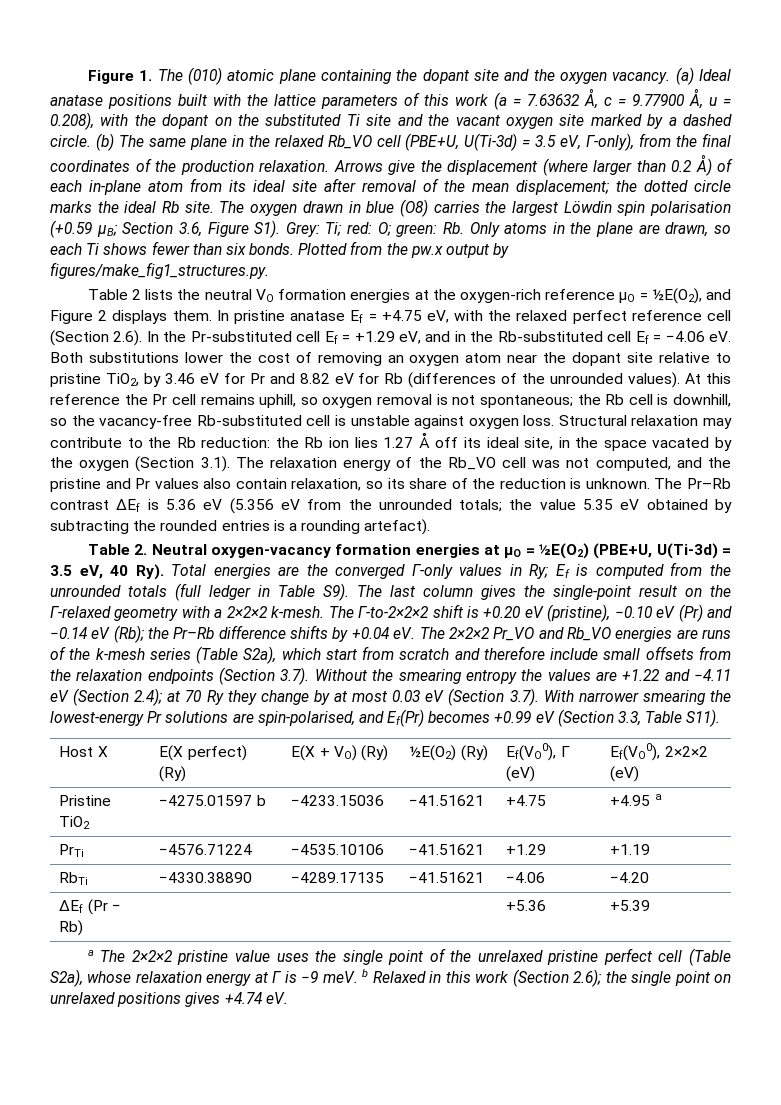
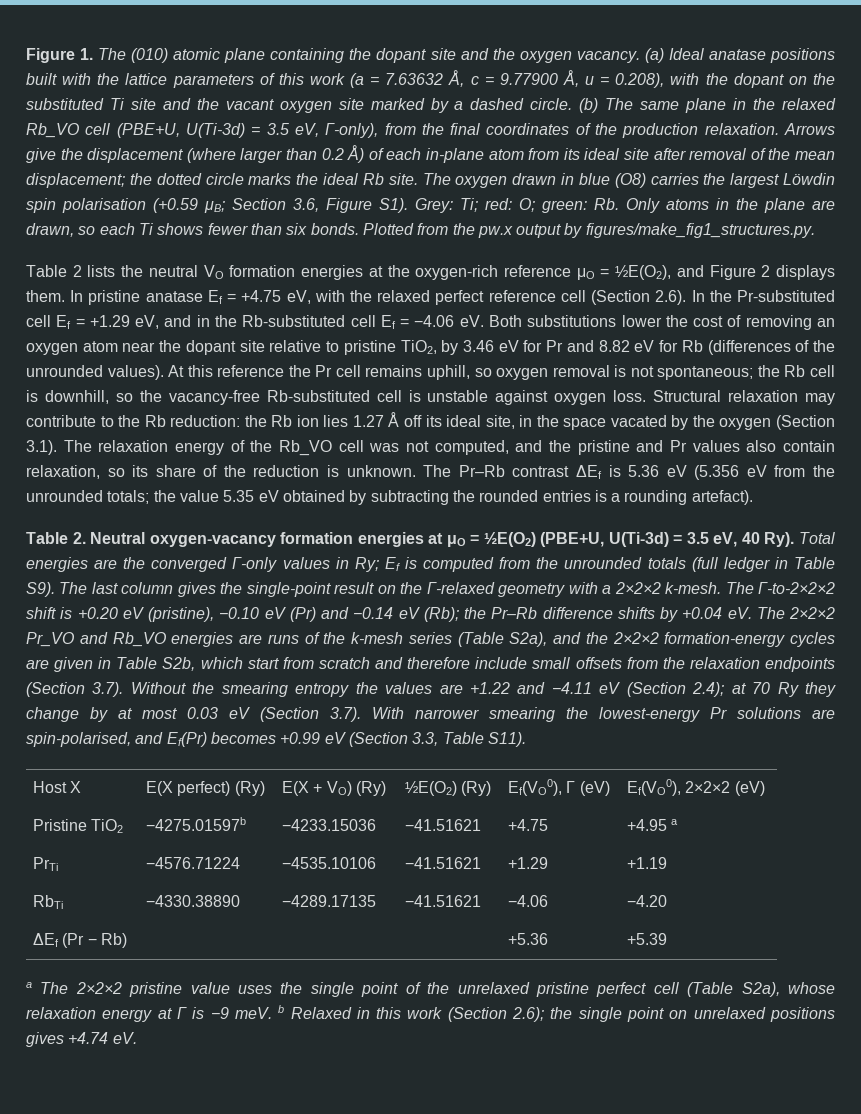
(277, 655) none -> [553,632,835,647] [26,657,196,672] and the 2×2×2 formation-energy cycles are given in Table S2b,
[159,795,266,806] −4275.01597 b -> [146,817,247,831] −4275.01597b

